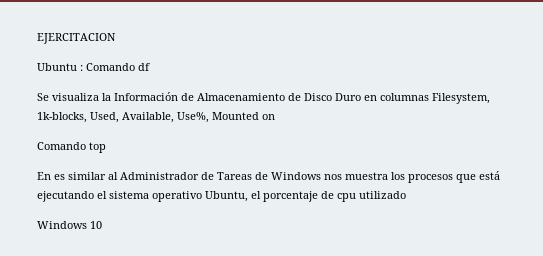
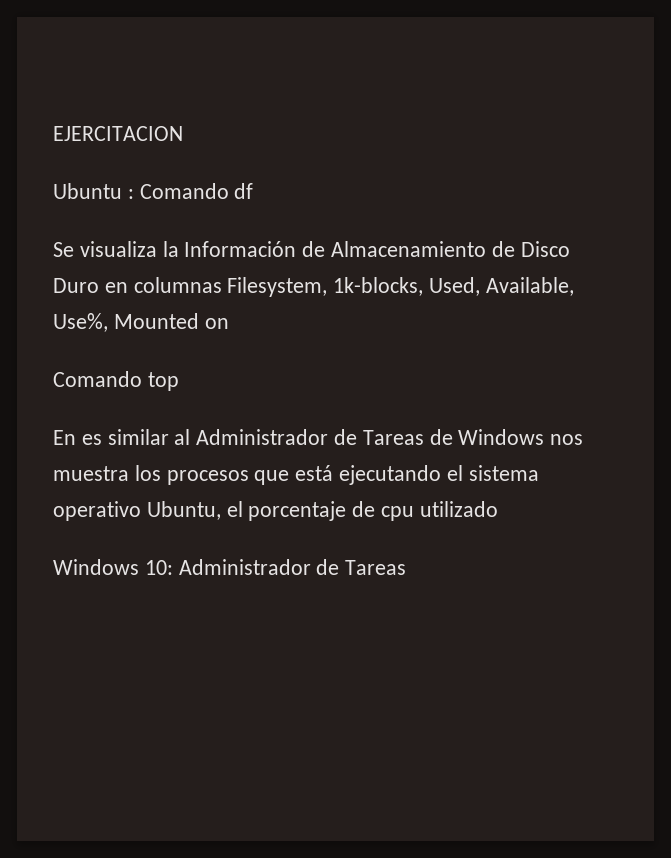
[90,221,102,229] 10 -> [144,559,407,575] 10: Administrador de Tareas

